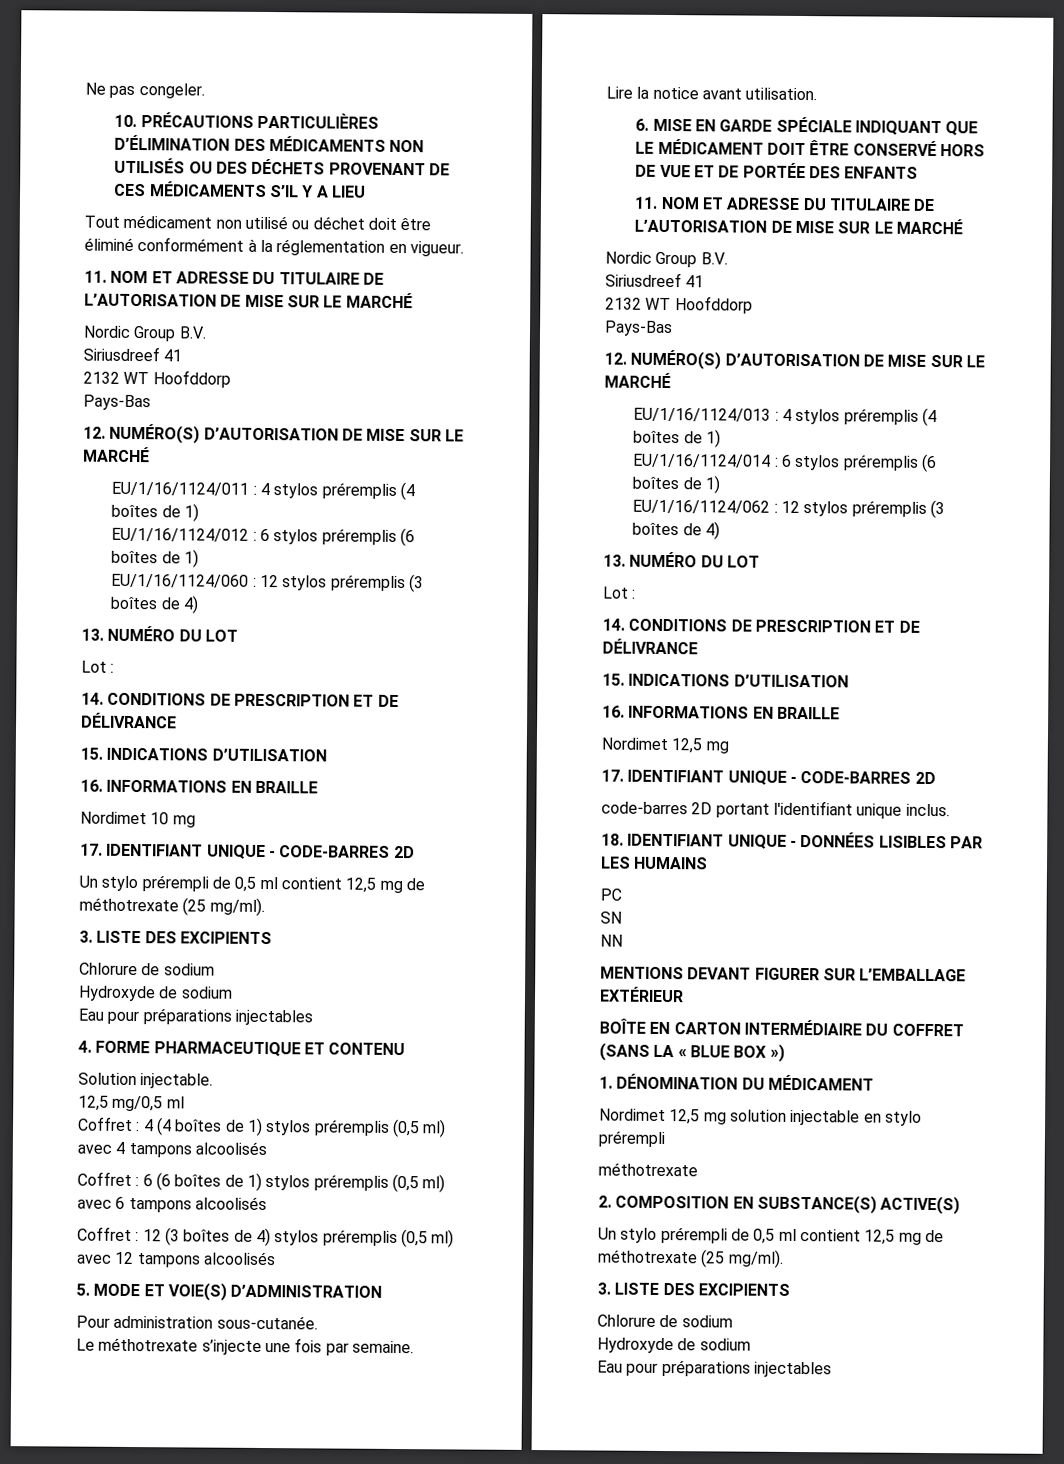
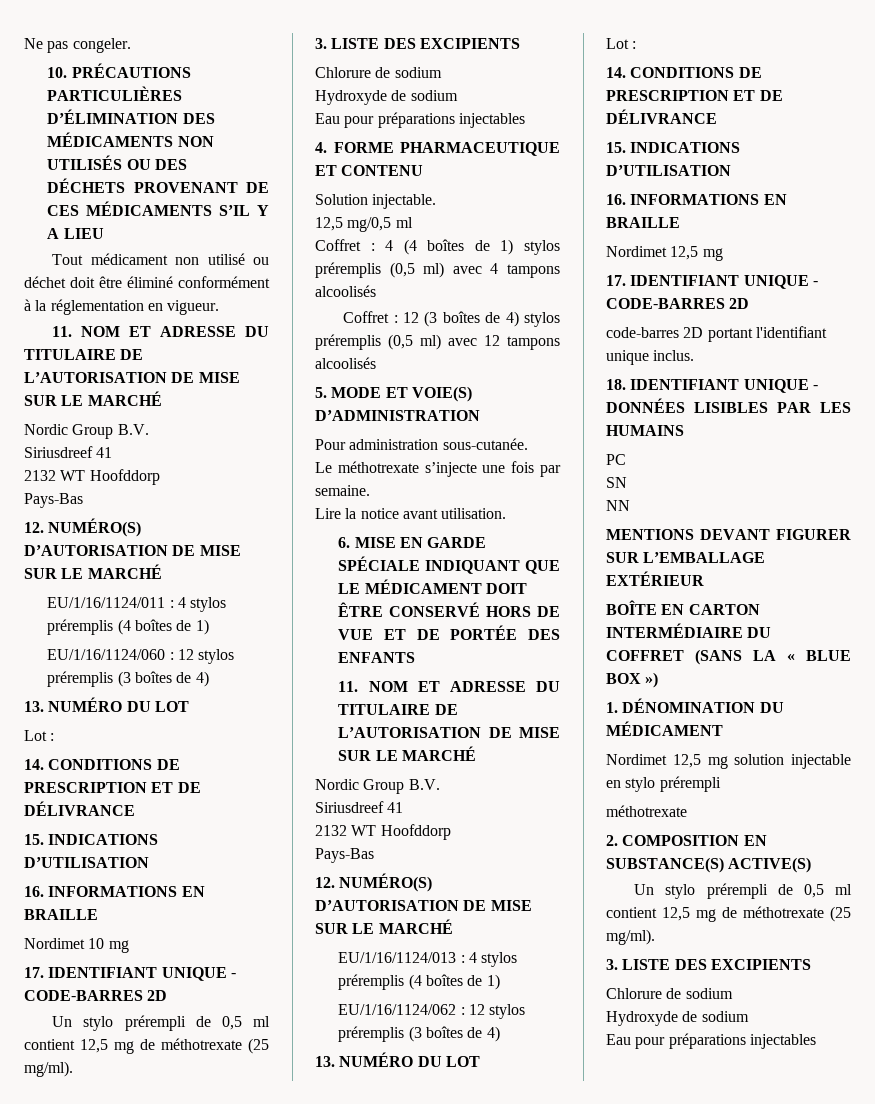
[111,527,415,547] [111,549,199,568] // EU/1/16/1124/012 : 6 stylos préremplis (6 boîtes de 1) -> (209, 627) none
[77,1171,446,1193] [77,1196,267,1213] // Coffret : 6 (6 boîtes de 1) stylos préremplis (0,5 ml) avec 6 tampons alcoolisés -> (376, 291) none
[632,453,937,473] [632,475,720,494] // EU/1/16/1124/014 : 6 stylos préremplis (6 boîtes de 1) -> (500, 982) none

